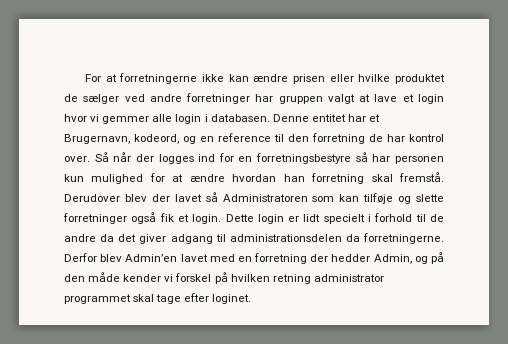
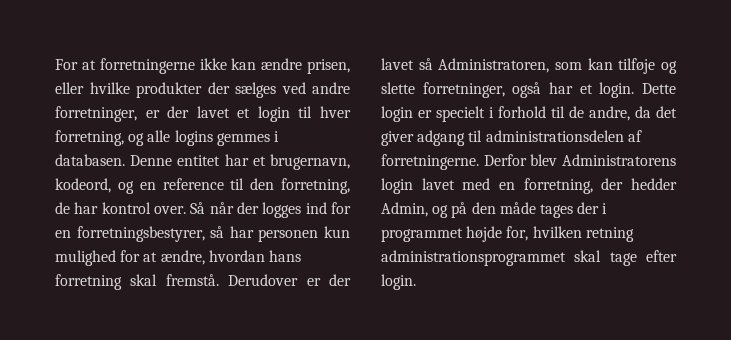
[293,74,326,84] prisen -> [307,59,350,74] prisen,
[395,74,446,84] [64,93,444,104] [64,114,202,124] produktet de sælger ved andre forretninger har gruppen valgt at lave et login hvor vi gemmer alle login -> [136,82,350,98] [55,106,351,122] [55,130,270,146] produkter der sælges ved andre forretninger, er der lavet et login til hver forretning, og alle logins gemmes
[64,134,130,144] Brugernavn, -> [270,154,350,170] brugernavn,
[312,133,365,144] forretning -> [281,178,350,194] forretning,
[256,153,352,164] forretningsbestyre -> [76,226,205,242] forretningsbestyrer,
[189,174,305,182] ændre hvordan han -> [160,250,301,265] ændre, hvordan hans
[124,194,147,202] blev -> [306,278,321,286] er
[222,194,308,202] Administratoren -> [438,58,550,73] Administratoren,
[63,212,174,224] forretninger også fik -> [422,82,573,98] forretninger, også har
[303,214,321,222] lidt -> (432, 114) none
[64,234,96,242] andre -> [589,106,630,121] andre,
[345,234,360,242] da -> [627,130,642,142] af
[125,254,178,262] Admin’en -> [562,154,676,166] [381,178,413,194] Administratorens login
[254,253,308,264] forretning -> [523,178,593,194] forretning,
[123,272,384,284] [64,294,131,304] kender vi forskel på hvilken retning administrator programmet -> [539,202,608,218] [381,226,634,242] [381,250,566,266] tages der i programmet højde for, hvilken retning administrationsprogrammet
[212,294,252,304] loginet. -> [381,274,416,290] login.

